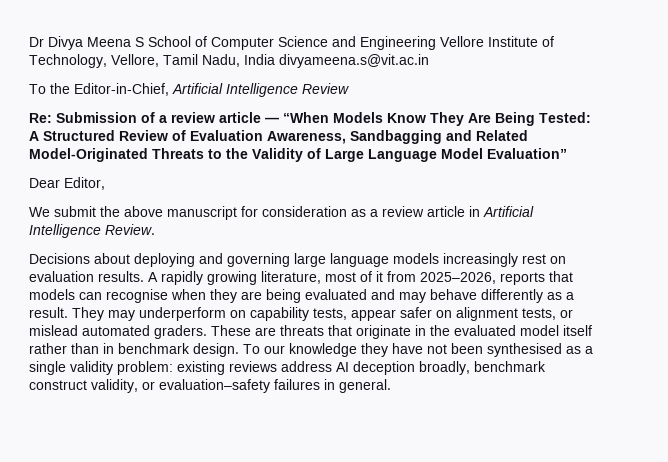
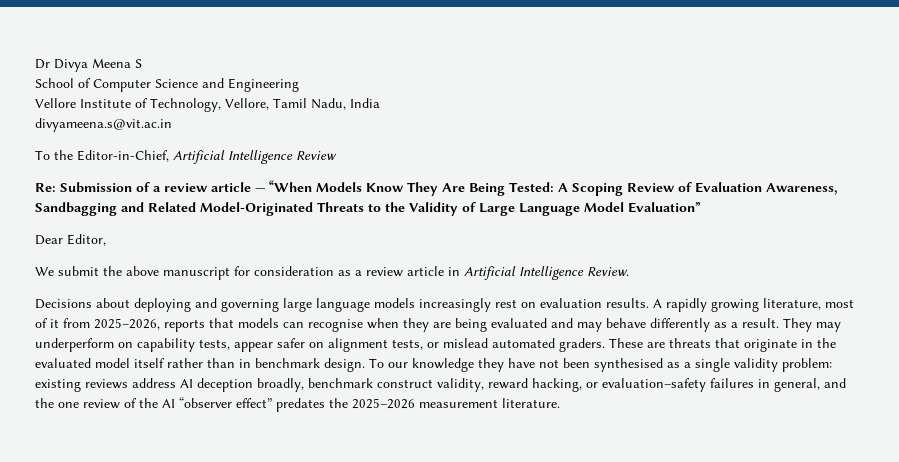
(144, 42) none -> (142, 63) //
(436, 43) none -> (299, 85) //
(275, 59) none -> (380, 103) //
[43,130,115,141] Structured -> [572,183,623,196] Scoping
(138, 386) none -> [488,378,582,392] reward hacking,
[339,379,391,393] general. -> [774,378,846,392] [35,397,560,412] general, and the one review of the AI “observer effect” predates the 2025–2026 measurement literature.

